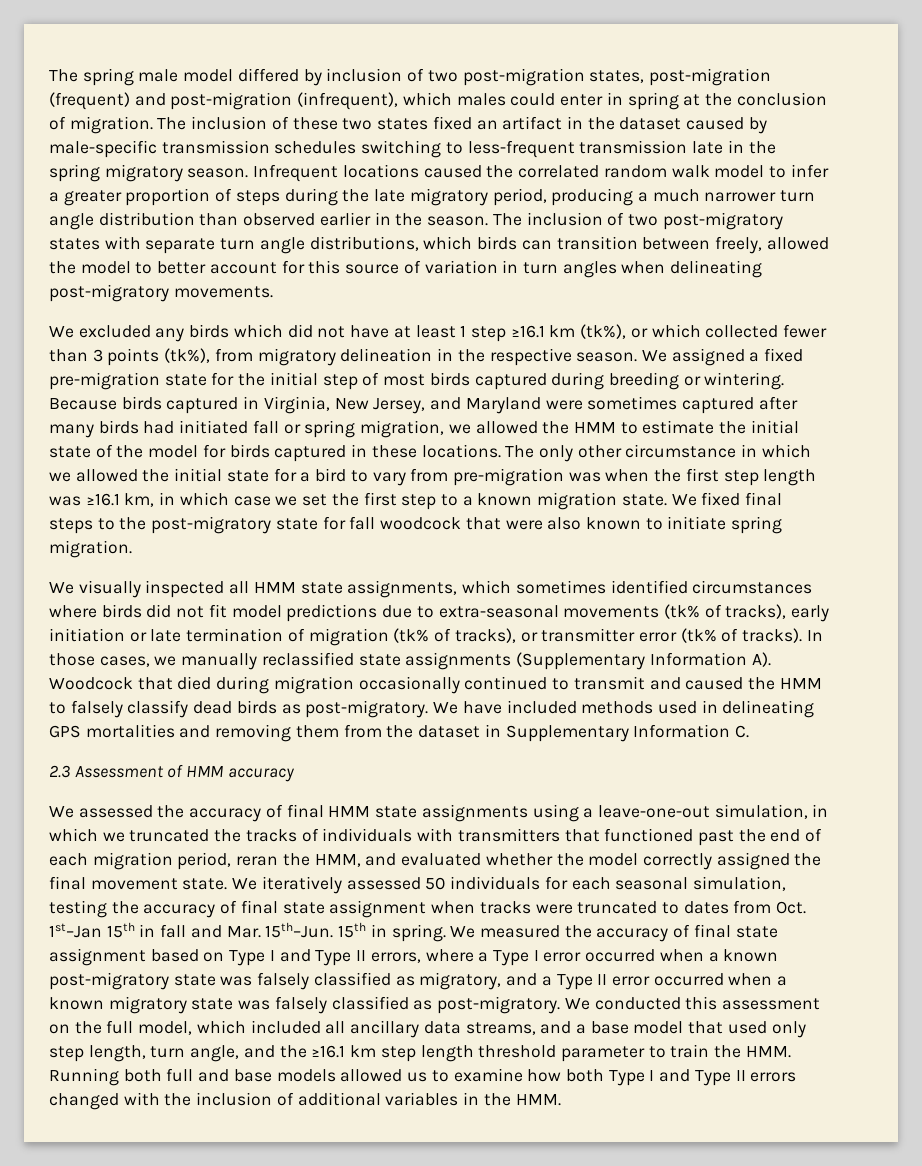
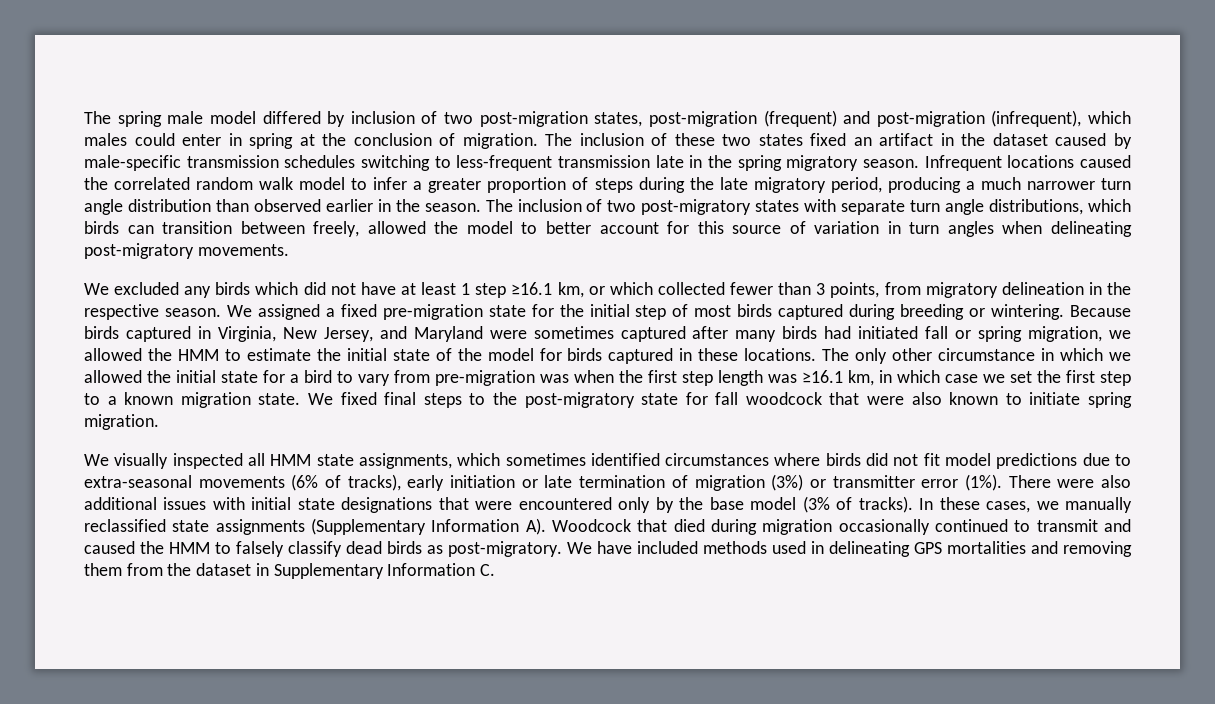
[549,324,627,339] km (tk%), -> [557,282,584,298] km,
[107,348,211,366] points (tk%), -> [830,282,880,298] points,
[663,604,700,619] (tk% -> [291,474,319,491] (6%
[393,628,717,643] (tk% of tracks), or transmitter error (tk% -> [771,474,1132,491] [84,496,830,513] (3%) or transmitter error (1%). There were also additional issues with initial state designations that were encountered only by the base model (3%
[49,653,95,666] those -> [939,497,980,510] these
[49,764,294,782] [49,804,829,822] [49,828,823,846] [49,852,822,870] [49,876,786,894] [49,900,807,918] [49,922,778,942] [49,948,779,966] [49,972,788,990] [49,996,820,1014] [49,1020,806,1038] [49,1044,791,1062] [49,1068,797,1086] [49,1092,561,1110] // 2.3 Assessment of HMM accuracy // We assessed the accuracy of final HMM state assignments using a leave-one-out simulation, in which we truncated the tracks of individuals with transmitters that functioned past the end of each migration period, reran the HMM, and evaluated whether the model correctly assigned the final movement state. We iteratively assessed 50 individuals for each seasonal simulation, testing the accuracy of final state assignment when tracks were truncated to dates from Oct. 1st–Jan 15th in fall and Mar. 15th–Jun. 15th in spring. We measured the accuracy of final state assignment based on Type I and Type II errors, where a Type I error occurred when a known post-migratory state was falsely classified as migratory, and a Type II error occurred when a known migratory state was falsely classified as post-migratory. We conducted this assessment on the full model, which included all ancillary data streams, and a base model that used only step length, turn angle, and the ≥16.1 km step length threshold parameter to train the HMM. Running both full and base models allowed us to examine how both Type I and Type II errors changed with the inclusion of additional variables in the HMM. -> (496, 570) none

